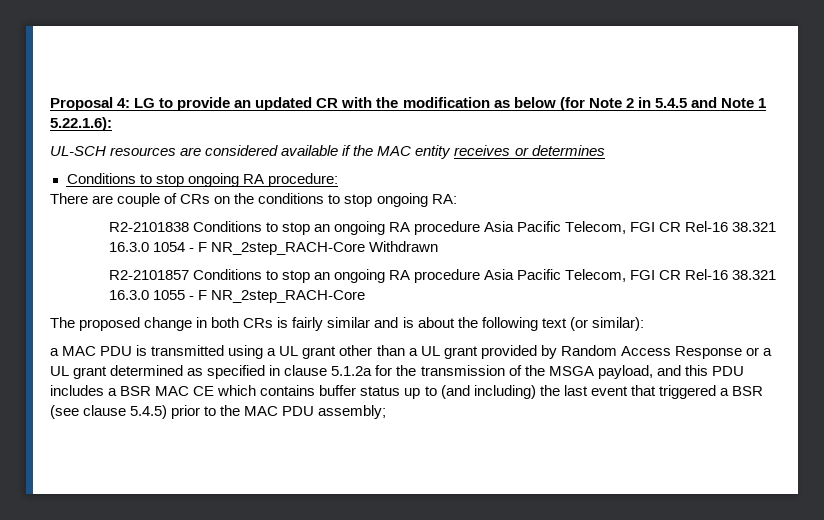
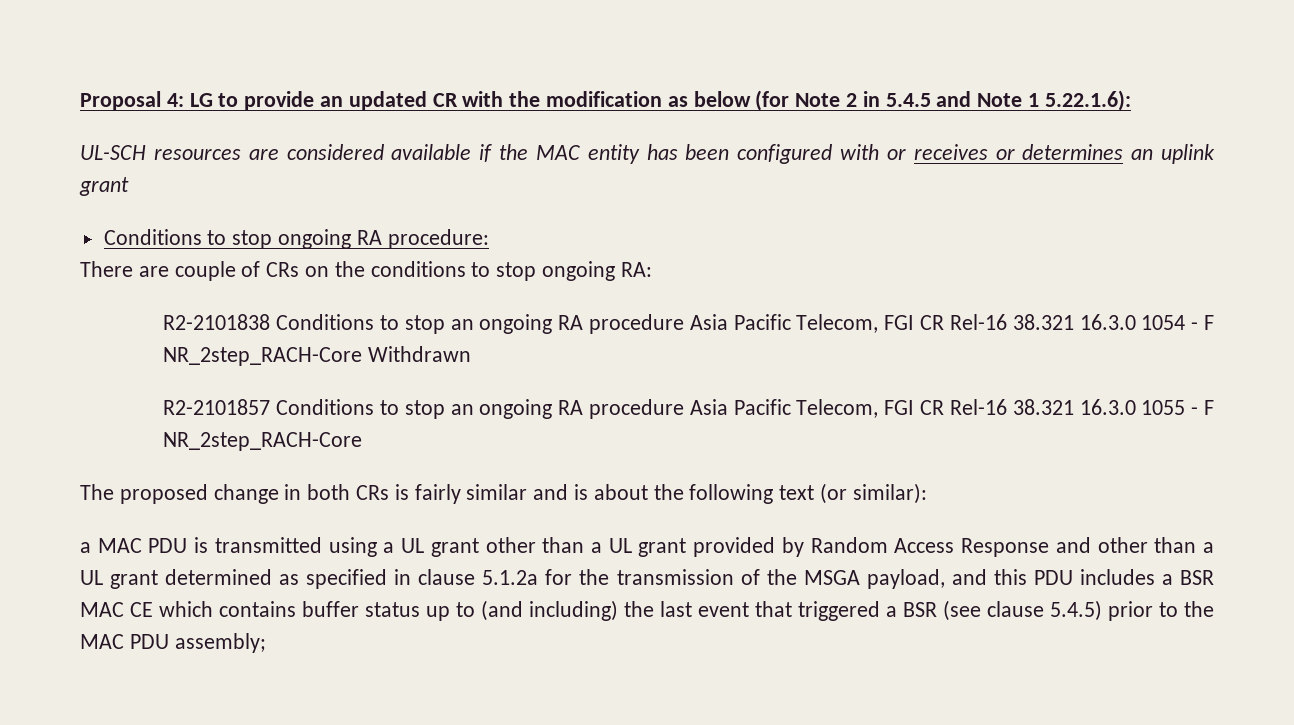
(452, 152) none -> [646,144,906,164] has been configured with or
(605, 150) none -> [1131,144,1215,164] [79,177,129,196] an uplink grant
[745,347,759,356] or -> [1055,537,1197,553] and other than

